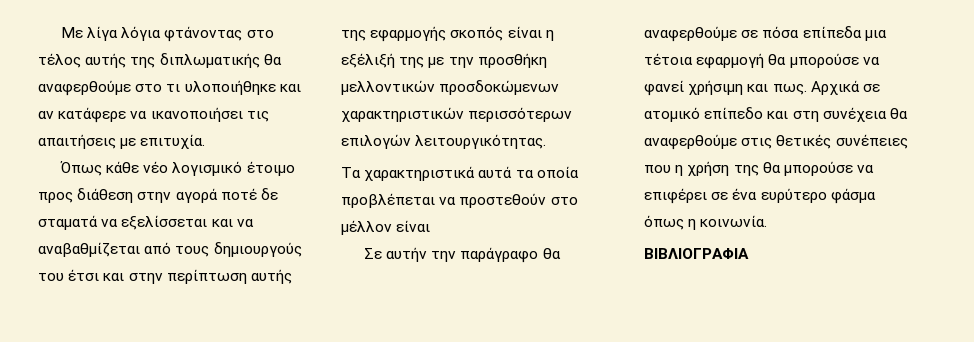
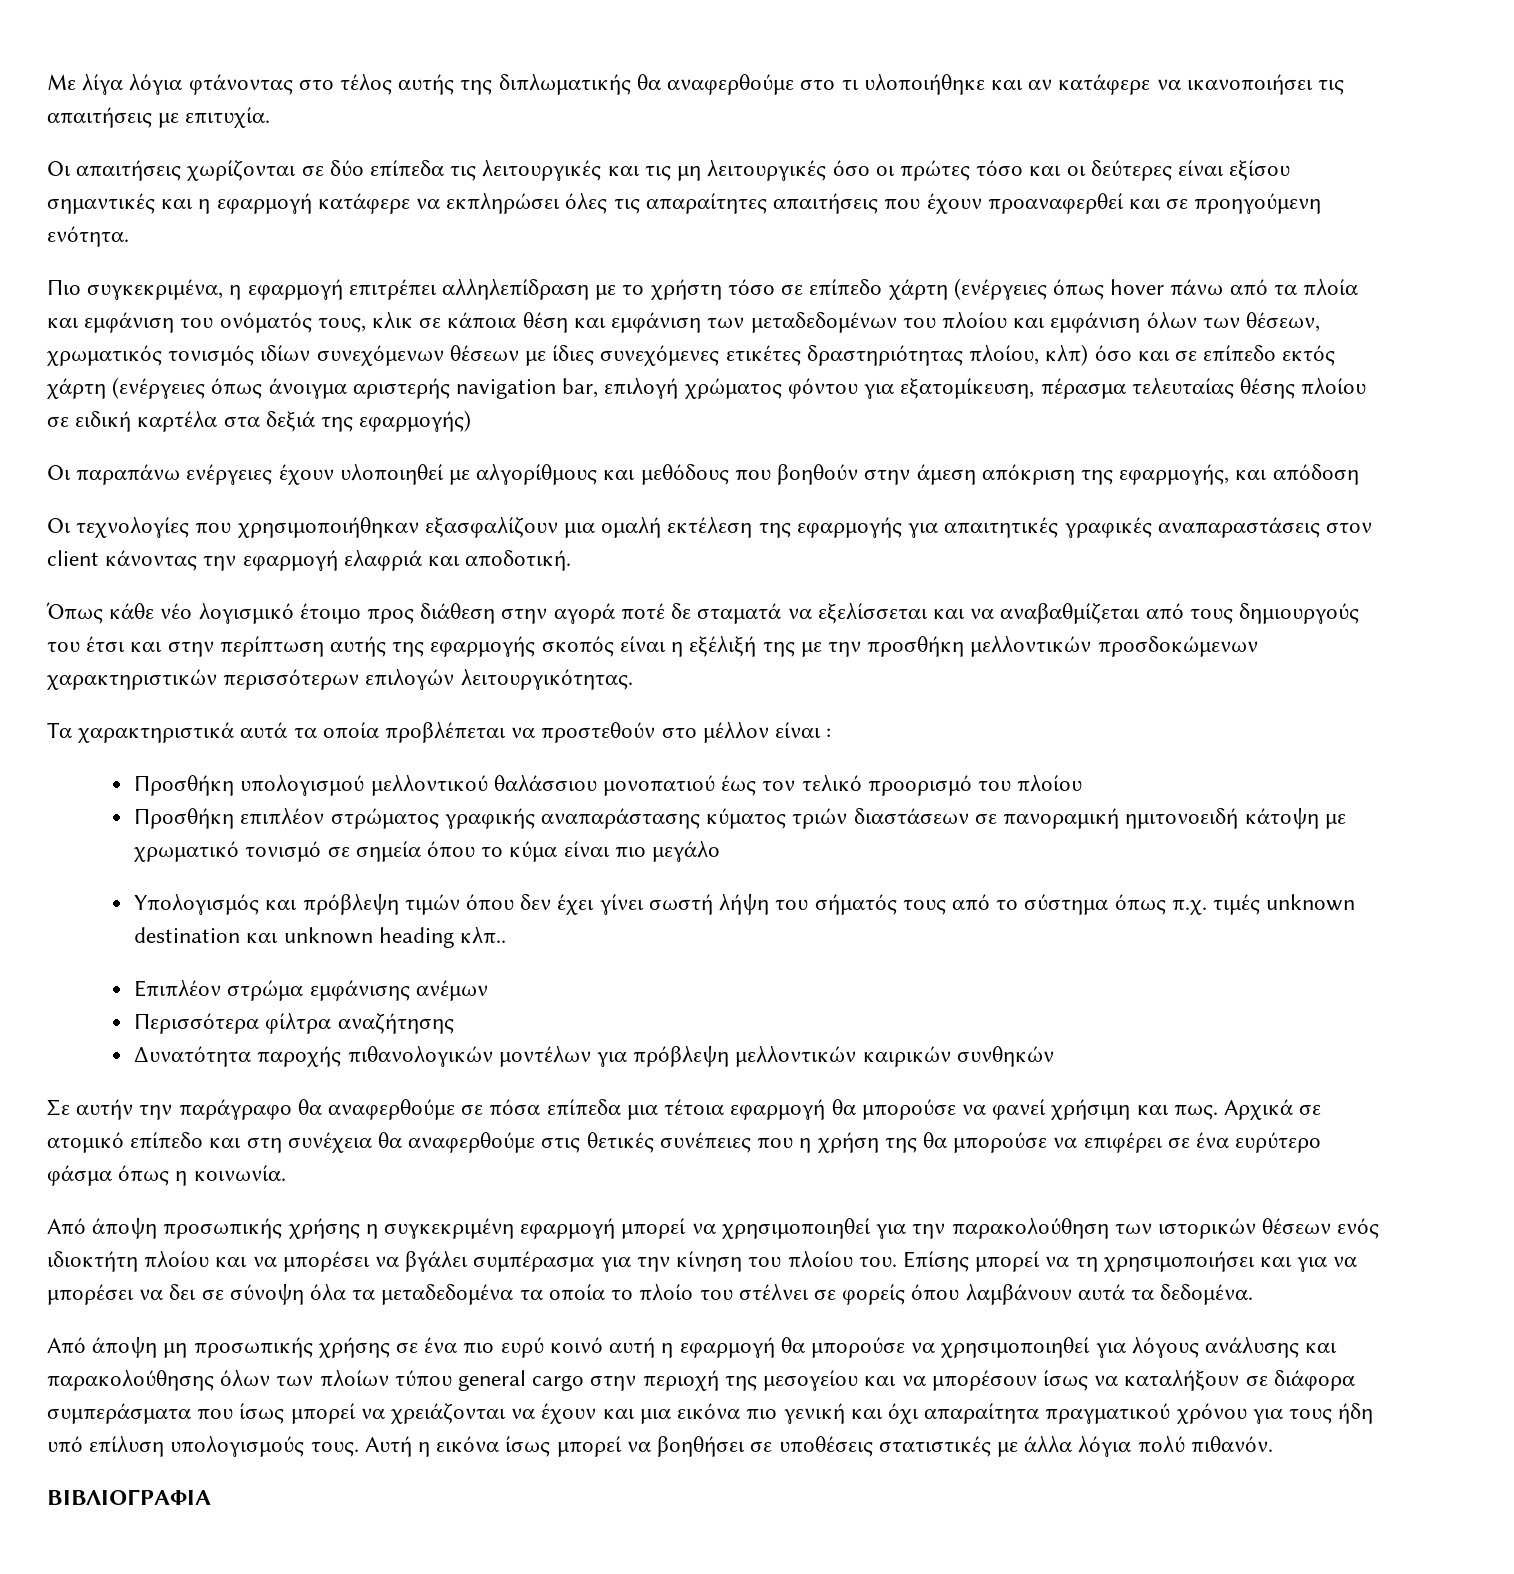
(206, 141) none -> [47,159,1291,181] [47,192,1322,214] [47,226,129,247] [47,278,1358,300] [47,311,1320,333] [47,344,1336,366] [47,377,1367,399] [47,410,472,432] [47,463,1359,485] [47,516,1372,538] [47,549,572,571] // Οι απαιτήσεις χωρίζονται σε δύο επίπεδα τις λειτουργικές και τις μη λειτουργικές όσο οι πρώτες τόσο και οι δεύτερες είναι εξίσου σημαντικές και η εφαρμογή κατάφερε να εκπληρώσει όλες τις απαραίτητες απαιτήσεις που έχουν προαναφερθεί και σε προηγούμενη ενότητα. // Πιο συγκεκριμένα, η εφαρμογή επιτρέπει αλληλεπίδραση με το χρήστη τόσο σε επίπεδο χάρτη (ενέργειες όπως hover πάνω από τα πλοία και εμφάνιση του ονόματός τους, κλικ σε κάποια θέση και εμφάνιση των μεταδεδομένων του πλοίου και εμφάνιση όλων των θέσεων, χρωματικός τονισμός ιδίων συνεχόμενων θέσεων με ίδιες συνεχόμενες ετικέτες δραστηριότητας πλοίου, κλπ) όσο και σε επίπεδο εκτός χάρτη (ενέργειες όπως άνοιγμα αριστερής navigation bar, επιλογή χρώματος φόντου για εξατομίκευση, πέρασμα τελευταίας θέσης πλοίου σε ειδική καρτέλα στα δεξιά της εφαρμογής) // Οι παραπάνω ενέργειες έχουν υλοποιηθεί με αλγορίθμους και μεθόδους που βοηθούν στην άμεση απόκριση της εφαρμογής, και απόδοση // Οι τεχνολογίες που χρησιμοποιήθηκαν εξασφαλίζουν μια ομαλή εκτέλεση της εφαρμογής για απαιτητικές γραφικές αναπαραστάσεις στον client κάνοντας την εφαρμογή ελαφριά και αποδοτική.
(431, 226) none -> [826,728,832,738] [134,774,1083,796] [134,807,1346,829] [134,840,721,862] [134,893,1356,915] [134,926,507,948] [134,979,488,1001] [134,1012,454,1034] [134,1045,1054,1067] : // Προσθήκη υπολογισμού μελλοντικού θαλάσσιου μονοπατιού έως τον τελικό προορισμό του πλοίου // Προσθήκη επιπλέον στρώματος γραφικής αναπαράστασης κύματος τριών διαστάσεων σε πανοραμική ημιτονοειδή κάτοψη με χρωματικό τονισμό σε σημεία όπου το κύμα είναι πιο μεγάλο // Υπολογισμός και πρόβλεψη τιμών όπου δεν έχει γίνει σωστή λήψη του σήματός τους από το σύστημα όπως π.χ. τιμές unknown destination και unknown heading κλπ.. // Επιπλέον στρώμα εμφάνισης ανέμων // Περισσότερα φίλτρα αναζήτησης // Δυνατότητα παροχής πιθανολογικών μοντέλων για πρόβλεψη μελλοντικών καιρικών συνθηκών
(768, 221) none -> [47,1217,1380,1239] [47,1250,1358,1272] [47,1283,1254,1305] [47,1336,1338,1358] [47,1369,1355,1391] [47,1403,1374,1424] [47,1435,1273,1457] // Από άποψη προσωπικής χρήσης η συγκεκριμένη εφαρμογή μπορεί να χρησιμοποιηθεί για την παρακολούθηση των ιστορικών θέσεων ενός ιδιοκτήτη πλοίου και να μπορέσει να βγάλει συμπέρασμα για την κίνηση του πλοίου του. Επίσης μπορεί να τη χρησιμοποιήσει και για να μπορέσει να δει σε σύνοψη όλα τα μεταδεδομένα τα οποία το πλοίο του στέλνει σε φορείς όπου λαμβάνουν αυτά τα δεδομένα. // Από άποψη μη προσωπικής χρήσης σε ένα πιο ευρύ κοινό αυτή η εφαρμογή θα μπορούσε να χρησιμοποιηθεί για λόγους ανάλυσης και παρακολούθησης όλων των πλοίων τύπου general cargo στην περιοχή της μεσογείου και να μπορέσουν ίσως να καταλήξουν σε διάφορα συμπεράσματα που ίσως μπορεί να χρειάζονται να έχουν και μια εικόνα πιο γενική και όχι απαραίτητα πραγματικού χρόνου για τους ήδη υπό επίλυση υπολογισμούς τους. Αυτή η εικόνα ίσως μπορεί να βοηθήσει σε υποθέσεις στατιστικές με άλλα λόγια πολύ πιθανόν.

